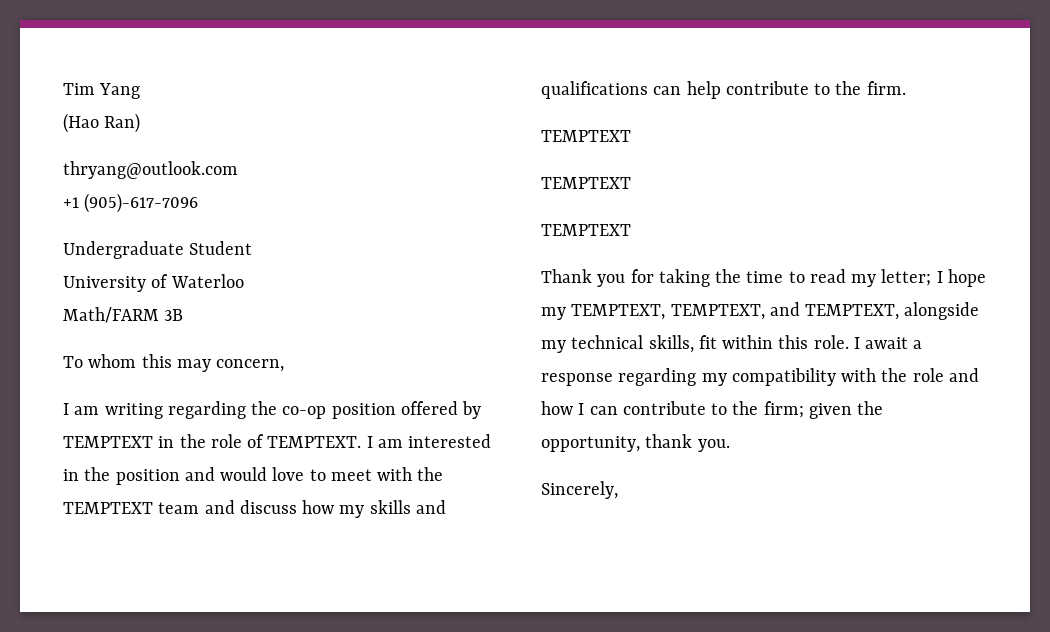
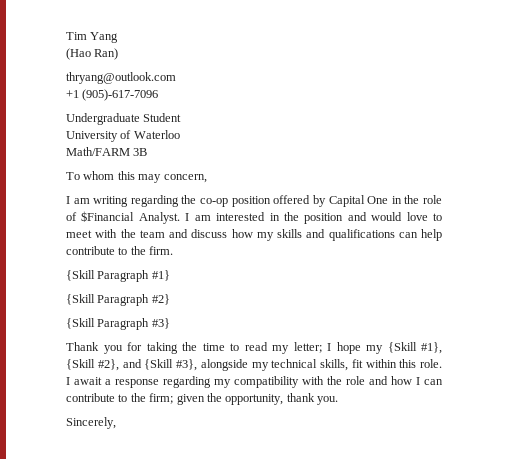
[63,436,153,448] TEMPTEXT -> [328,195,389,207] Capital One
[267,436,362,448] TEMPTEXT. -> [81,211,180,224] $Financial Analyst.
[63,502,153,514] TEMPTEXT -> (136, 233) none
[541,130,631,142] [541,177,631,189] [541,224,631,236] TEMPTEXT // TEMPTEXT // TEMPTEXT -> [66,270,170,282] [66,294,170,306] [66,318,170,330] {Skill Paragraph #1} // {Skill Paragraph #2} // {Skill Paragraph #3}
[571,302,900,320] TEMPTEXT, TEMPTEXT, and TEMPTEXT, -> [387,342,442,354] [66,359,197,371] {Skill #1}, {Skill #2}, and {Skill #3},

